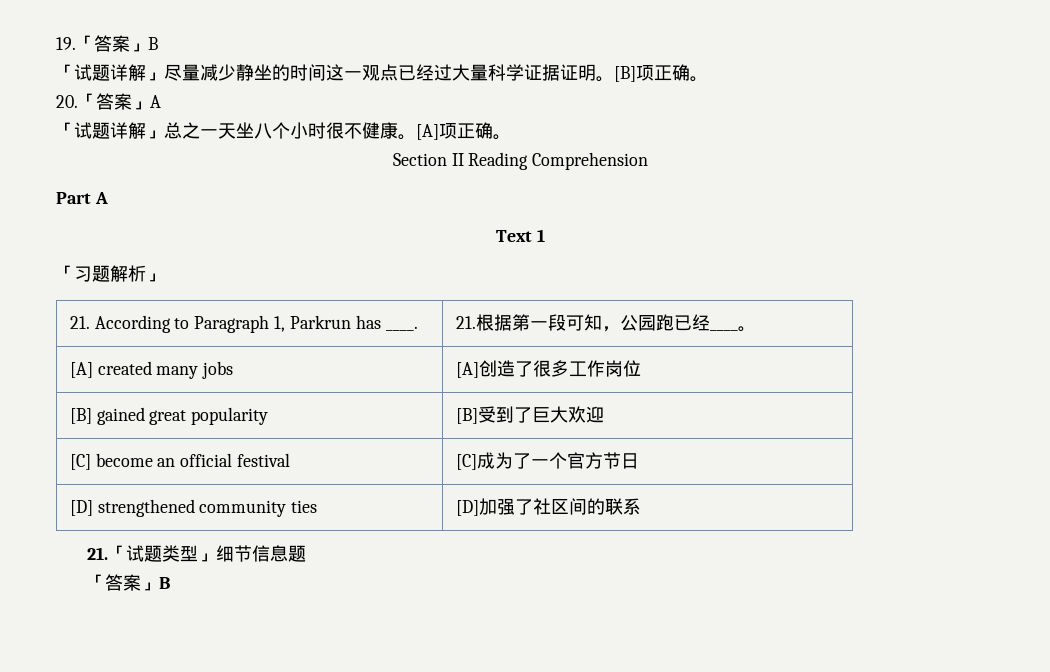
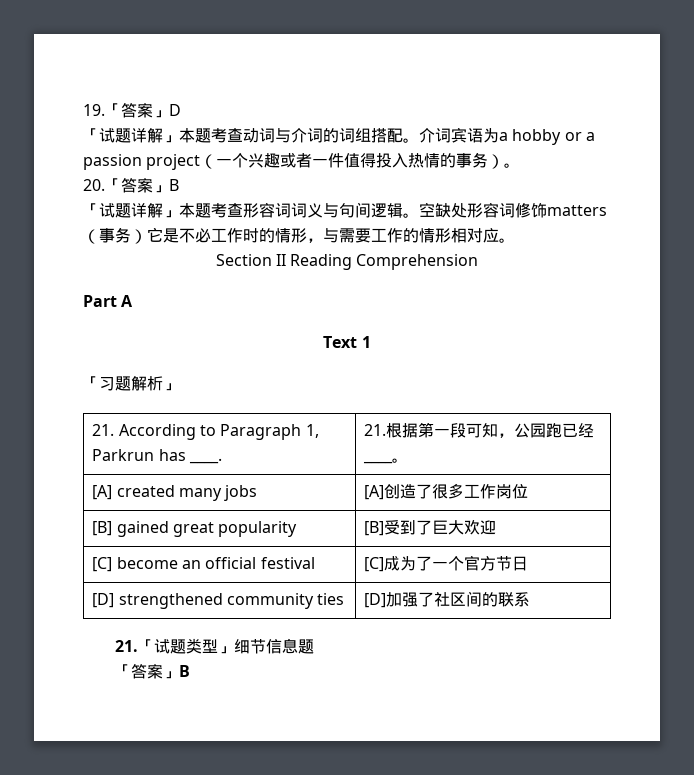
[148,37,158,50] [56,64,708,82] [56,93,161,110] [56,122,493,140] B // 「试题详解」尽量减少静坐的时间这一观点已经过大量科学证据证明。[B]项正确。 // 20.「答案」A // 「试题详解」总之一天坐八个小时很不健康。[A]项正确 -> [169,104,181,116] [83,127,595,145] [83,152,521,170] [83,177,179,193] [83,202,607,218] [83,227,499,244] D // 「试题详解」本题考查动词与介词的词组搭配。介词宾语为a hobby or a passion project（一个兴趣或者一件值得投入热情的事务）。 // 20.「答案」B // 「试题详解」本题考查形容词词义与句间逻辑。空缺处形容词修饰matters（事务）它是不必工作时的情形，与需要工作的情形相对应

